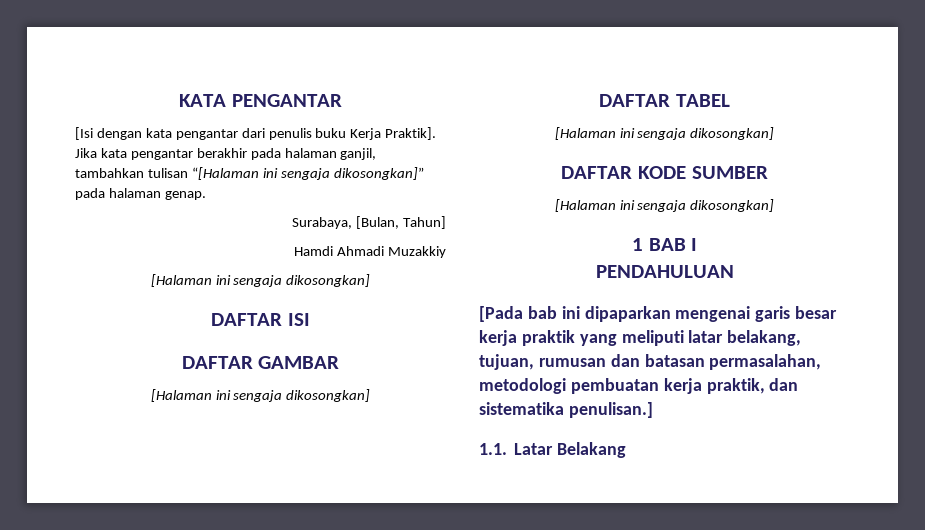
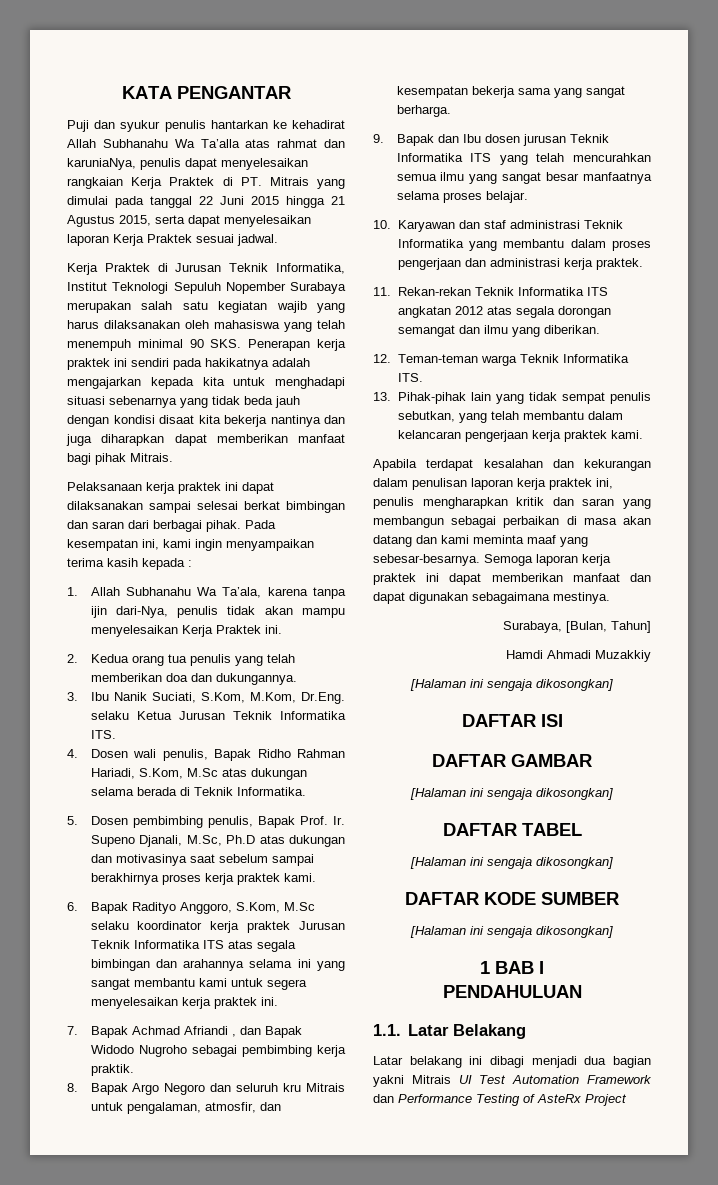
[75,127,437,140] [75,148,377,160] [75,167,424,180] [75,188,206,200] [Isi dengan kata pengantar dari penulis buku Kerja Praktik]. Jika kata pengantar berakhir pada halaman ganjil, tambahkan tulisan “[Halaman ini sengaja dikosongkan]” pada halaman genap. -> [67,120,345,132] [67,139,345,148] [67,158,308,170] [67,177,345,189] [67,196,345,208] [67,215,311,227] [67,234,278,246] [67,263,345,275] [67,282,346,294] [67,301,345,313] [67,320,345,332] [67,339,346,351] [67,358,310,370] [67,377,345,389] [67,396,300,408] [67,415,345,427] [66,434,345,446] [67,453,173,465] [67,482,274,494] [67,501,345,513] [67,520,276,532] [67,539,314,551] [67,558,192,570] [67,587,346,599] [90,606,345,618] [90,625,282,637] [67,654,295,666] [90,673,297,685] [67,692,345,704] [90,711,346,720] [90,730,116,739] [67,749,345,761] [90,768,307,780] [90,787,306,796] [67,816,345,828] [90,835,345,847] [90,854,314,866] [90,873,316,885] [67,902,315,914] [90,921,345,933] [90,940,296,952] [90,959,345,971] [90,978,307,990] [90,997,278,1009] [67,1026,302,1038] [90,1045,346,1057] [90,1064,134,1076] [67,1083,345,1095] [90,1102,281,1114] [396,86,625,98] [396,105,451,117] [373,134,609,146] [396,153,651,165] [396,172,652,184] [396,191,528,203] [373,220,623,232] [397,239,651,251] [397,258,643,270] [373,287,608,296] [397,306,611,318] [397,325,600,337] [373,354,629,366] [397,373,423,382] [373,392,651,404] [397,411,623,423] [397,430,643,442] [373,459,651,471] [373,478,613,490] [373,497,651,509] [373,516,651,528] [373,535,588,547] [373,554,611,566] [373,573,651,585] [373,592,610,604] Puji dan syukur penulis hantarkan ke kehadirat Allah Subhanahu Wa Ta’alla atas rahmat dan karuniaNya, penulis dapat menyelesaikan rangkaian Kerja Praktek di PT. Mitrais yang dimulai pada tanggal 22 Juni 2015 hingga 21 Agustus 2015, serta dapat menyelesaikan laporan Kerja Praktek sesuai jadwal. // Kerja Praktek di Jurusan Teknik Informatika, Institut Teknologi Sepuluh Nopember Surabaya merupakan salah satu kegiatan wajib yang harus dilaksanakan oleh mahasiswa yang telah menempuh minimal 90 SKS. Penerapan kerja praktek ini sendiri pada hakikatnya adalah mengajarkan kepada kita untuk menghadapi situasi sebenarnya yang tidak beda jauh dengan kondisi disaat kita bekerja nantinya dan juga diharapkan dapat memberikan manfaat bagi pihak Mitrais. // Pelaksanaan kerja praktek ini dapat dilaksanakan sampai selesai berkat bimbingan dan saran dari berbagai pihak. Pada kesempatan ini, kami ingin menyampaikan terima kasih kepada : // 1. Allah Subhanahu Wa Ta’ala, karena tanpa ijin dari-Nya, penulis tidak akan mampu menyelesaikan Kerja Praktek ini. // 2. Kedua orang tua penulis yang telah memberikan doa dan dukungannya. // 3. Ibu Nanik Suciati, S.Kom, M.Kom, Dr.Eng. selaku Ketua Jurusan Teknik Informatika ITS. // 4. Dosen wali penulis, Bapak Ridho Rahman Hariadi, S.Kom, M.Sc atas dukungan selama berada di Teknik Informatika. // 5. Dosen pembimbing penulis, Bapak Prof. Ir. Supeno Djanali, M.Sc, Ph.D atas dukungan dan motivasinya saat sebelum sampai berakhirnya proses kerja praktek kami. // 6. Bapak Radityo Anggoro, S.Kom, M.Sc selaku koordinator kerja praktek Jurusan Teknik Informatika ITS atas segala bimbingan dan arahannya selama ini yang sangat membantu kami untuk segera menyelesaikan kerja praktek ini. // 7. Bapak Achmad Afriandi , dan Bapak Widodo Nugroho sebagai pembimbing kerja praktik. // 8. Bapak Argo Negoro dan seluruh kru Mitrais untuk pengalaman, atmosfir, dan kesempatan bekerja sama yang sangat berharga. // 9. Bapak dan Ibu dosen jurusan Teknik Informatika ITS yang telah mencurahkan semua ilmu yang sangat besar manfaatnya selama proses belajar. // 10. Karyawan dan staf administrasi Teknik Informatika yang membantu dalam proses pengerjaan dan administrasi kerja praktek. // 11. Rekan-rekan Teknik Informatika ITS angkatan 2012 atas segala dorongan semangat dan ilmu yang diberikan. // 12. Teman-teman warga Teknik Informatika ITS. // 13. Pihak-pihak lain yang tidak sempat penulis sebutkan, yang telah membantu dalam kelancaran pengerjaan kerja praktek kami. // Apabila terdapat kesalahan dan kekurangan dalam penulisan laporan kerja praktek ini, penulis mengharapkan kritik dan saran yang membangun sebagai perbaikan di masa akan datang dan kami meminta maaf yang sebesar-besarnya. Semoga laporan kerja praktek ini dapat memberikan manfaat dan dapat digunakan sebagaimana mestinya.
[479,306,838,322] [479,330,802,346] [479,354,822,370] [479,378,799,394] [479,402,653,418] [479,442,627,458] [Pada bab ini dipaparkan mengenai garis besar kerja praktik yang meliputi latar belakang, tujuan, rumusan dan batasan permasalahan, metodologi pembuatan kerja praktik, dan sistematika penulisan.] // 1.1. Latar Belakang -> [373,1024,526,1039] [373,1056,651,1068] [373,1075,652,1087] [373,1094,627,1106] 1.1. Latar Belakang // Latar belakang ini dibagi menjadi dua bagian yakni Mitrais UI Test Automation Framework dan Performance Testing of AsteRx Project

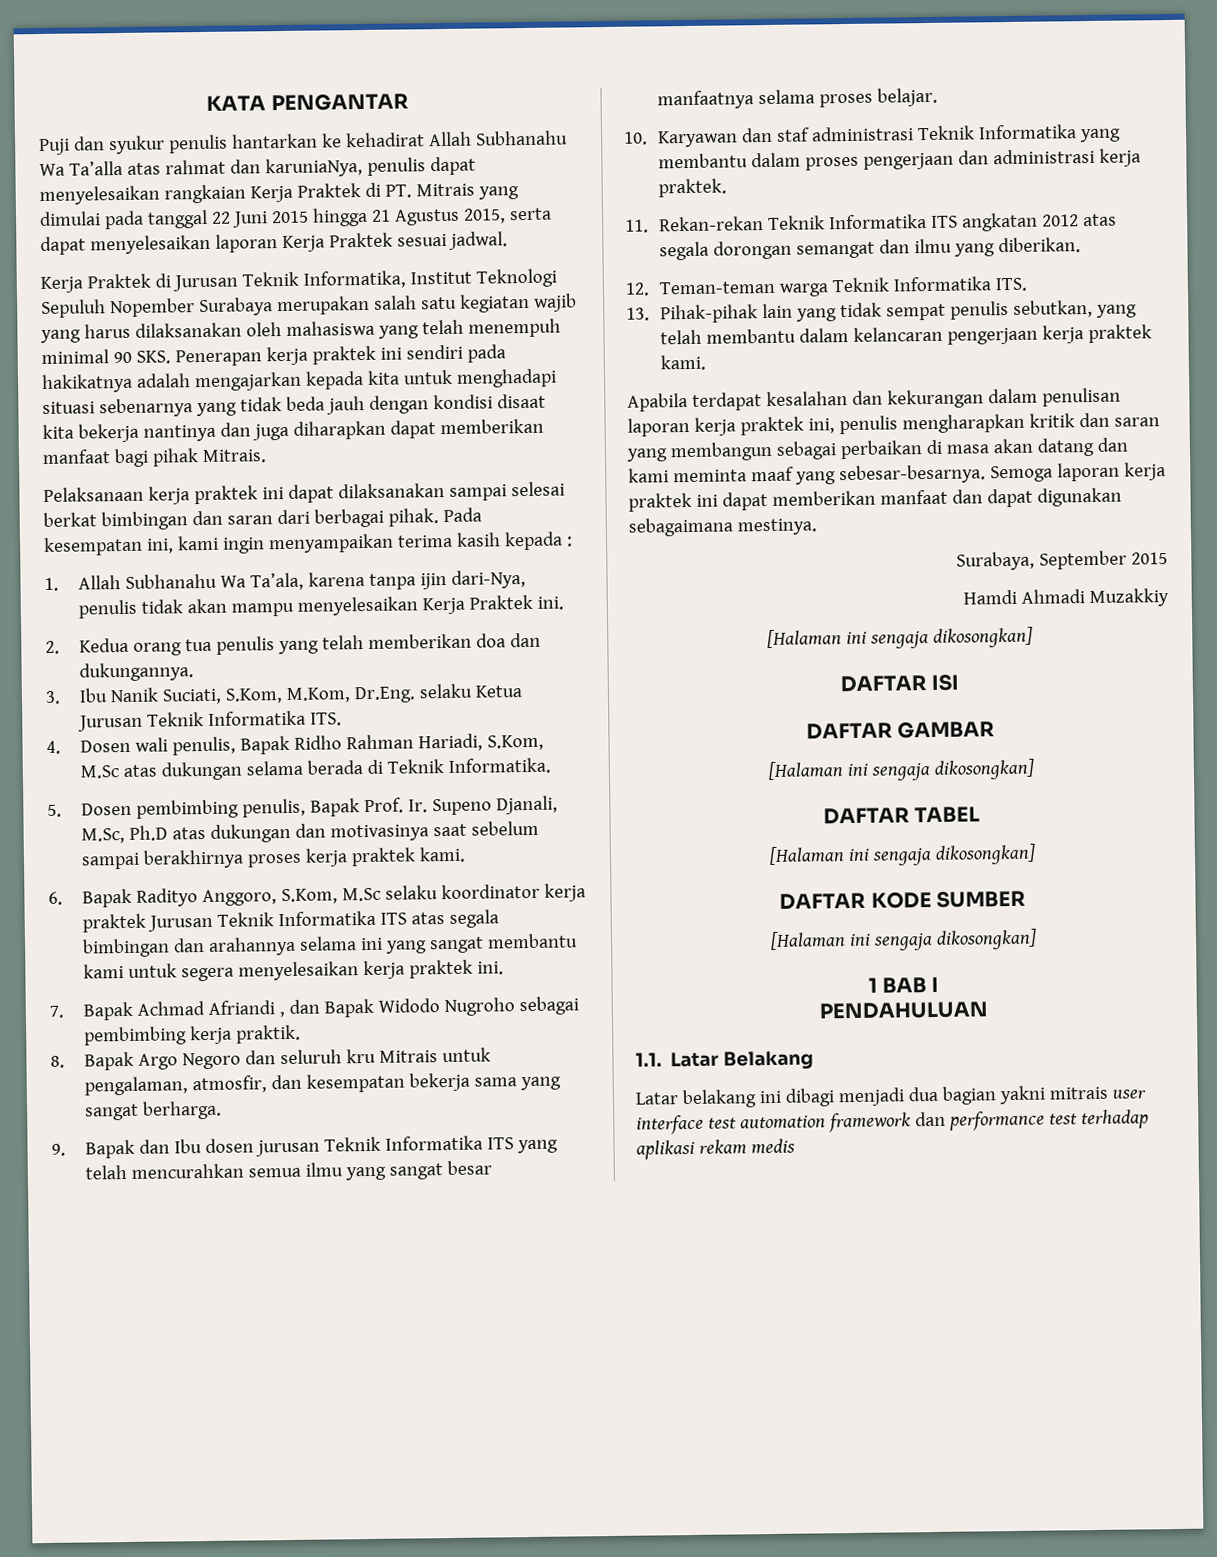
[566,621,651,633] [Bulan, Tahun] -> [1039,550,1168,570] September 2015
[411,1075,652,1084] [373,1094,627,1106] Mitrais UI Test Automation Framework dan Performance Testing of AsteRx Project -> [1048,1086,1147,1100] [636,1109,1149,1135] [636,1138,795,1160] mitrais user interface test automation framework dan performance test terhadap aplikasi rekam medis

